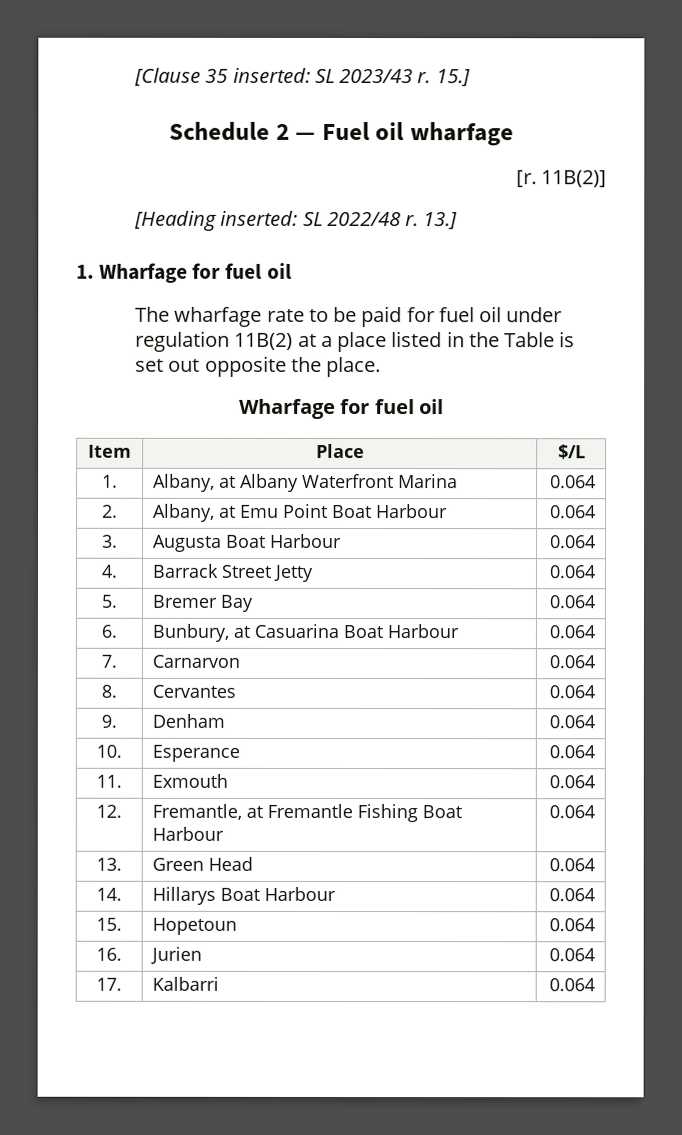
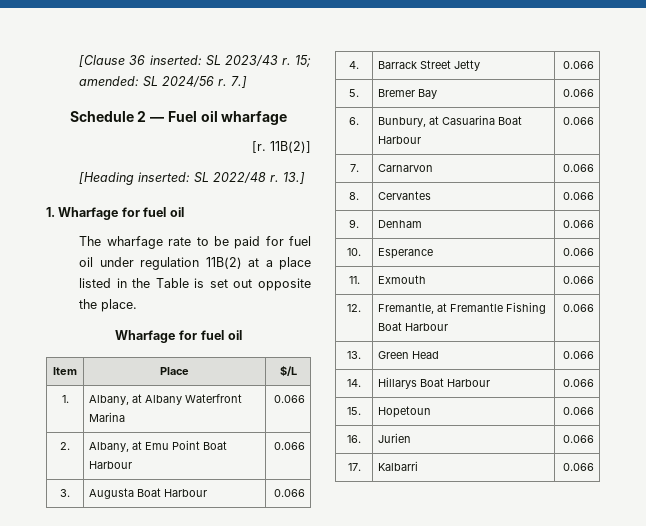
[205,68,229,83] 35 -> [129,55,146,65] 36
[435,69,471,87] 15.] -> [295,55,311,67] [79,76,248,88] 15; amended: SL 2024/56 r. 7.]
[549,475,596,489] 0.064 -> [273,395,305,403] 0.066
[549,505,596,519] 0.064 -> [273,442,305,450] 0.066
[549,535,596,549] 0.064 -> [273,489,305,497] 0.066
[548,565,596,579] 0.064 -> [562,61,594,69] 0.066
[548,595,595,609] 0.064 -> [562,89,594,97] 0.066
[548,625,595,639] 0.064 -> [562,117,594,125] 0.066
[548,655,595,669] 0.064 -> [562,164,594,172] 0.066
[548,685,595,699] 0.064 -> [562,192,594,200] 0.066
[548,715,595,729] 0.064 -> [562,220,594,228] 0.066
[548,745,595,759] 0.064 -> [562,248,594,256] 0.066
[548,775,595,789] 0.064 -> [562,276,594,284] 0.066
[548,805,595,819] 0.064 -> [562,304,594,312] 0.066
[548,858,595,872] 0.064 -> [562,351,594,359] 0.066
[548,888,595,902] 0.064 -> [562,379,594,387] 0.066
[548,918,595,932] 0.064 -> [562,407,594,415] 0.066
[548,948,595,962] 0.064 -> [562,435,594,443] 0.066
[548,978,595,992] 0.064 -> [562,463,594,471] 0.066

